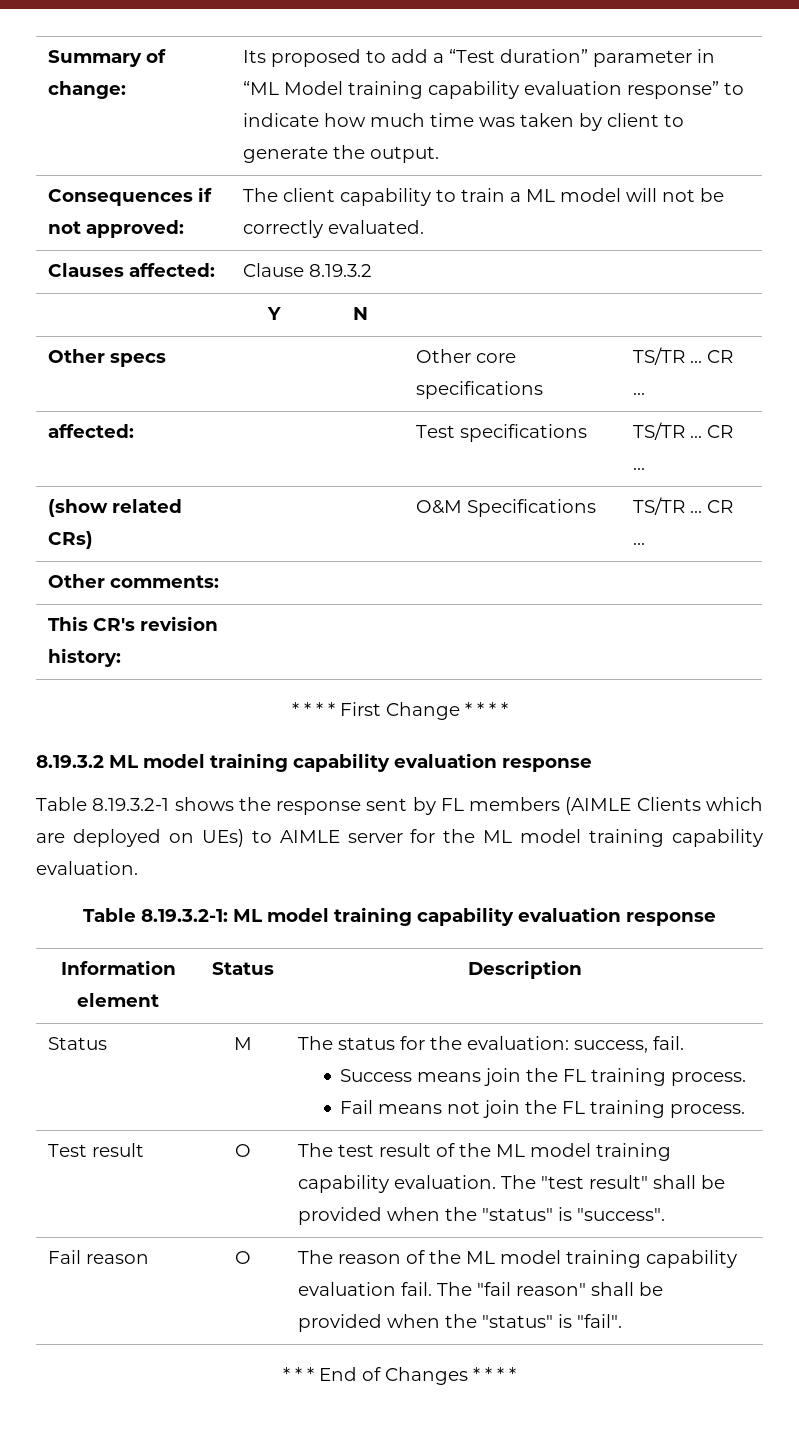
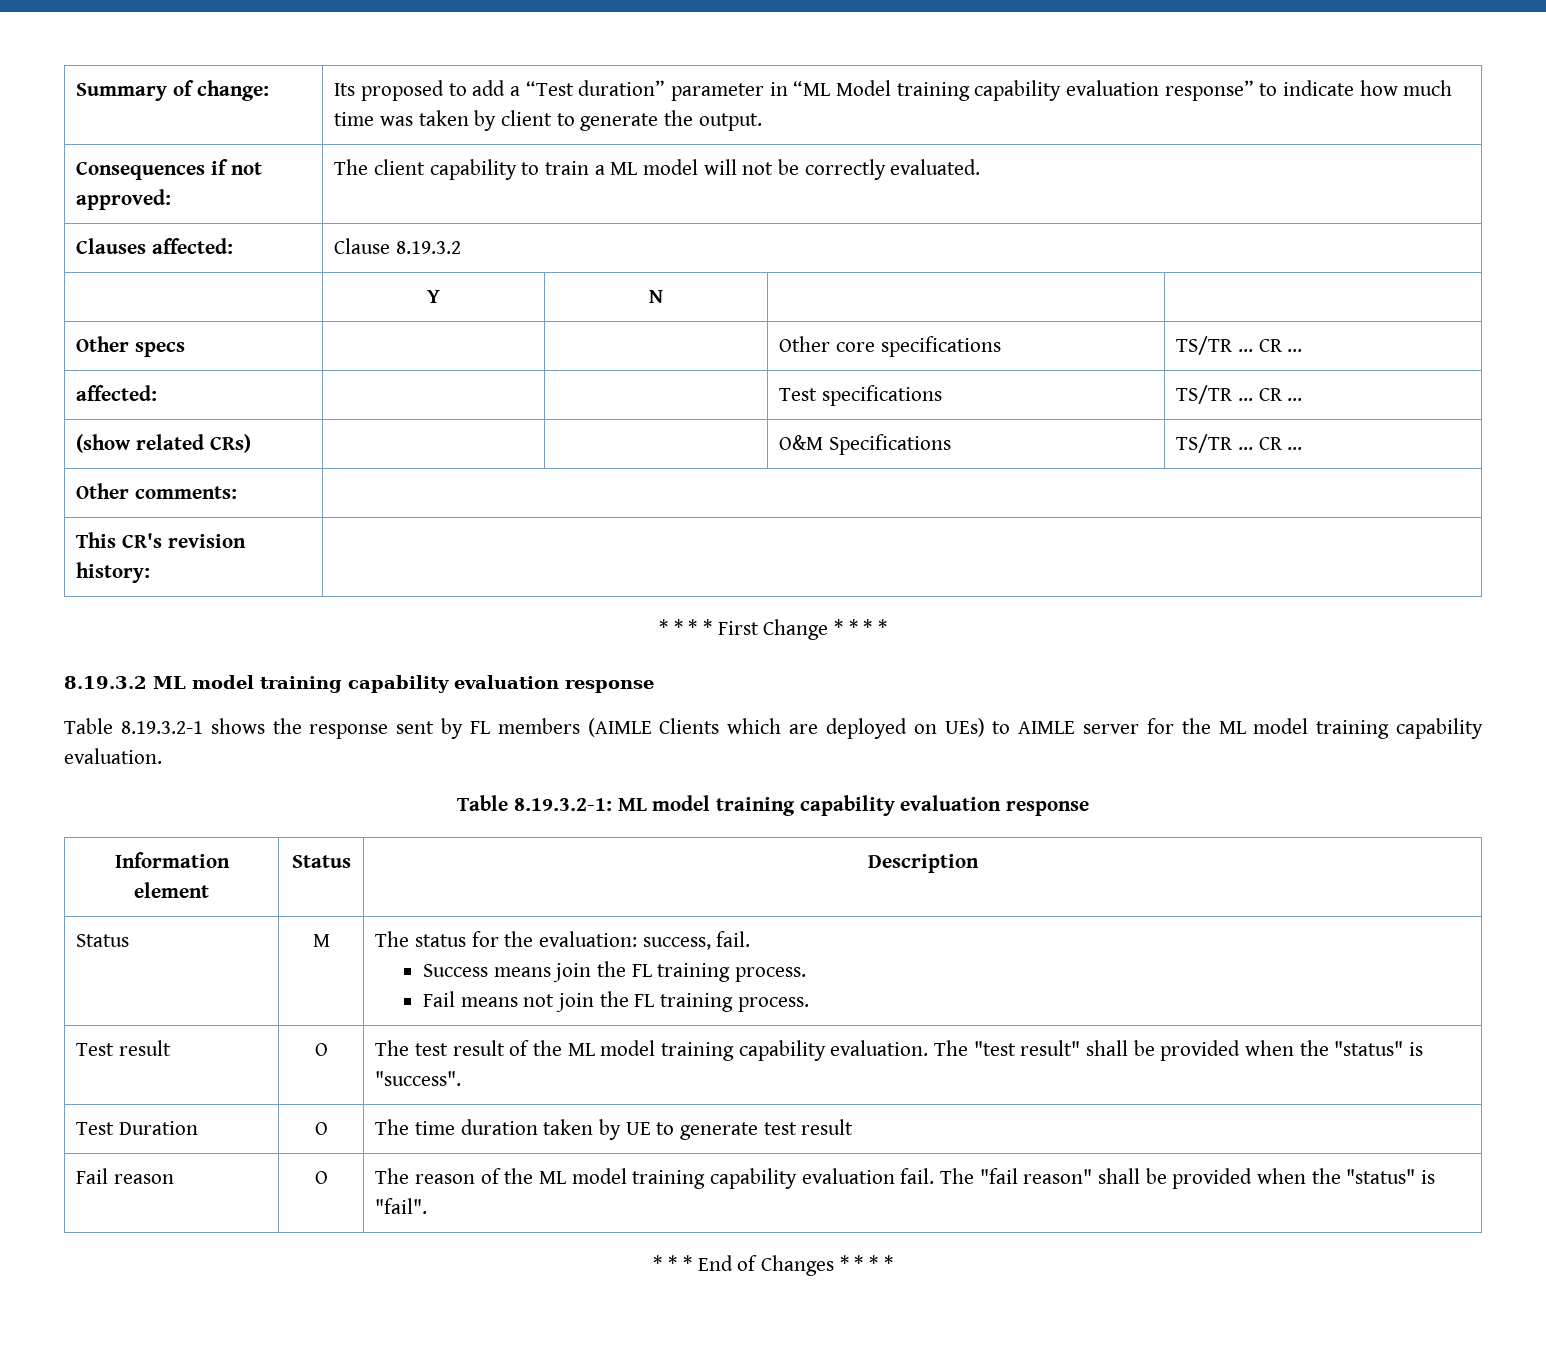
(666, 1214) none -> [76,1121,198,1135] [314,1122,328,1135] [375,1119,854,1140] // Test Duration | O | The time duration taken by UE to generate test result

